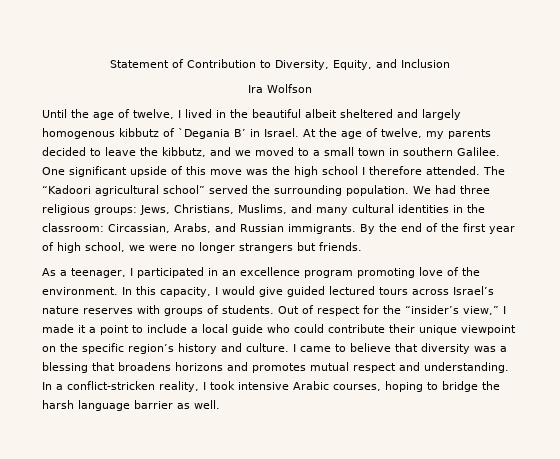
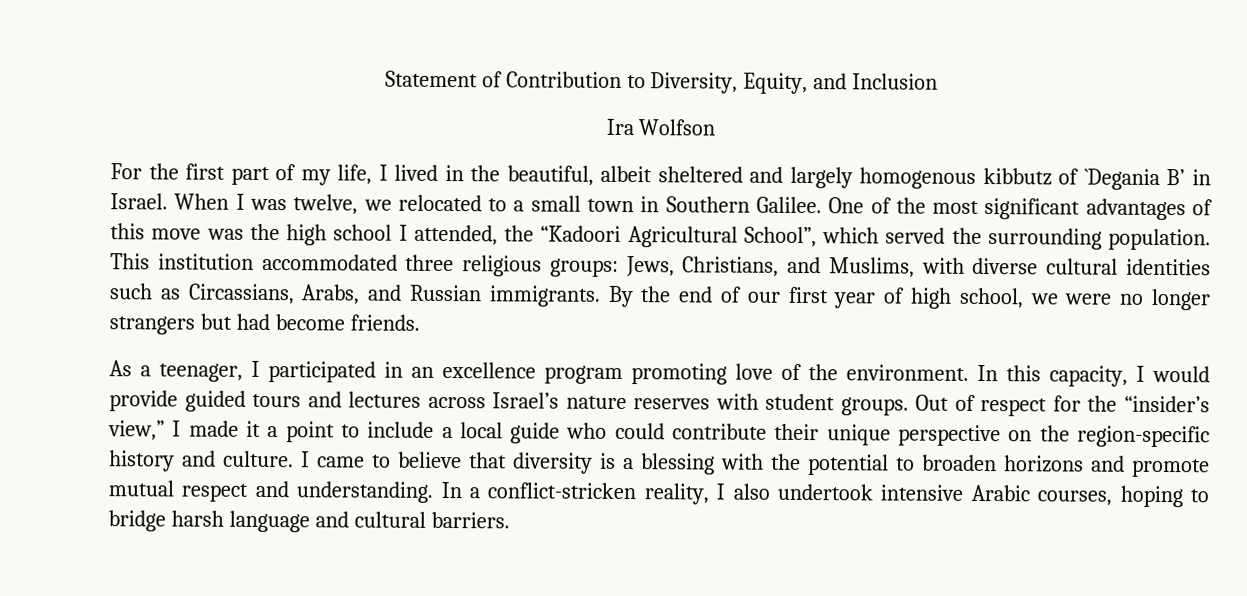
[42,109,174,120] Until the age of twelve, -> [110,163,373,186] For the first part of my life,
[252,109,301,118] beautiful -> [506,165,594,186] beautiful,
[303,128,491,139] [42,147,294,157] At the age of twelve, my parents decided to leave the kibbutz, and we moved -> [174,193,482,215] When I was twelve, we relocated
[403,147,453,156] southern -> [665,196,750,213] Southern
[69,166,167,177] significant upside -> [870,197,1186,221] of the most significant advantages
[369,166,505,175] [42,185,205,196] therefore attended. The “Kadoori agricultural school” -> [413,224,879,248] attended, the “Kadoori Agricultural School”, which
[413,185,456,194] We had -> [110,253,398,271] This institution accommodated
[238,204,485,215] [42,223,170,233] Muslims, and many cultural identities in the classroom: Circassian, -> [787,256,1211,278] [109,283,295,305] and Muslims, with diverse cultural identities such as Circassians,
[441,223,459,232] the -> [746,291,781,303] our
(316, 246) none -> [235,313,345,331] had become
[259,286,408,297] give guided lectured tours -> [109,390,422,412] provide guided tours and lectures
[164,305,274,316] groups of students. -> [765,393,909,416] student groups.
[461,325,516,335] viewpoint -> [898,424,1002,447] perspective
[82,343,174,354] specific region’s -> [1076,425,1210,448] region-specific
[474,346,496,352] was -> [600,452,616,469] is
[92,362,171,371] that broadens -> [721,453,997,476] with the potential to broaden
[252,363,306,373] promotes -> [1132,458,1210,478] promote
[210,381,235,390] took -> [732,483,873,501] also undertook
[482,381,500,390] the -> (166, 521) none
[134,400,220,409] barrier as well. -> [314,511,510,529] and cultural barriers.

